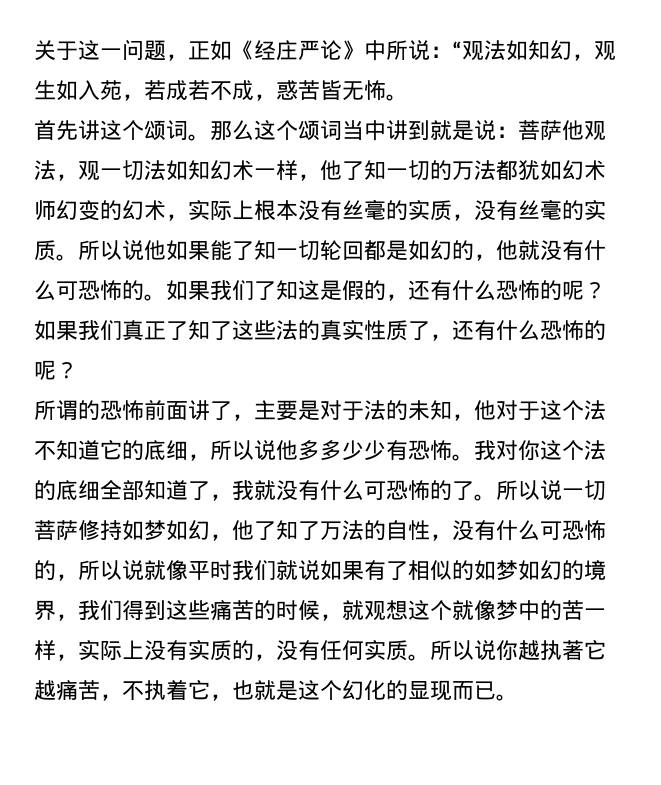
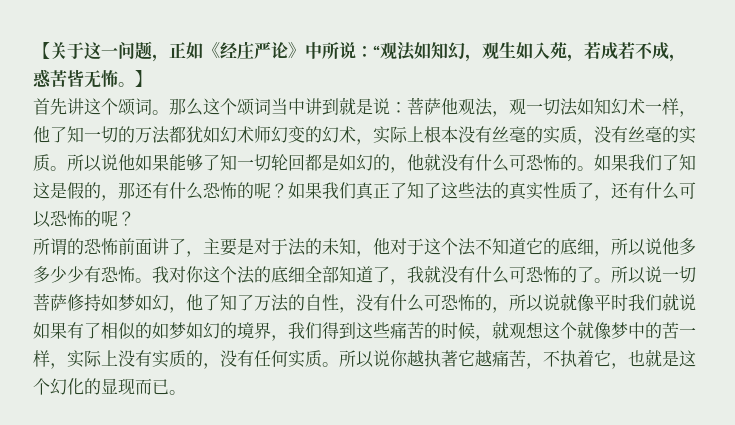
(34, 50) none -> [33,42,50,59] 【
(408, 97) none -> [135,70,152,87] 】
(232, 250) none -> [186,154,203,171] 够
(408, 297) none -> [118,182,135,199] 那
(540, 330) none -> [679,182,696,199] [33,211,51,228] 可以

